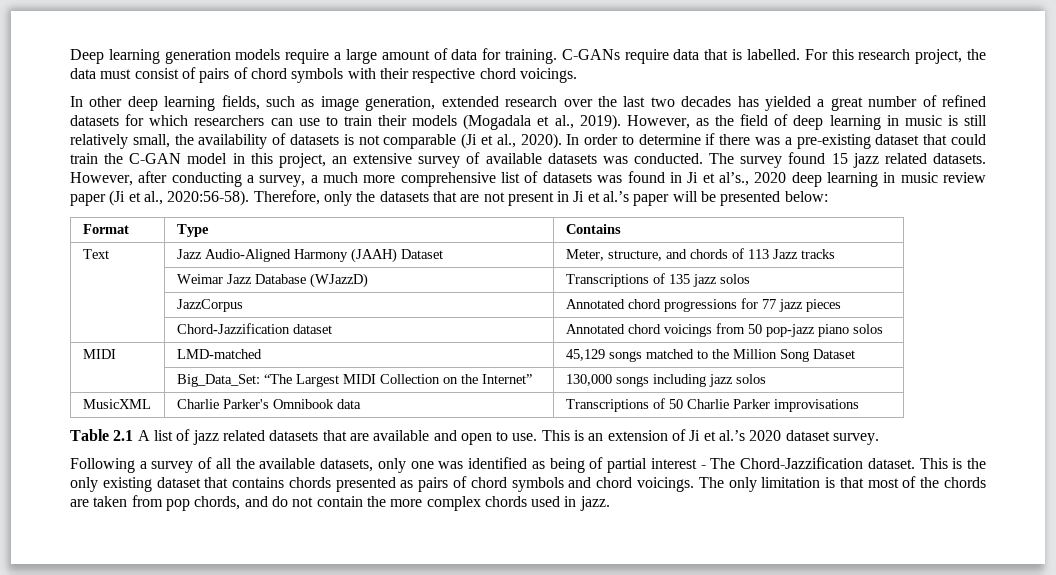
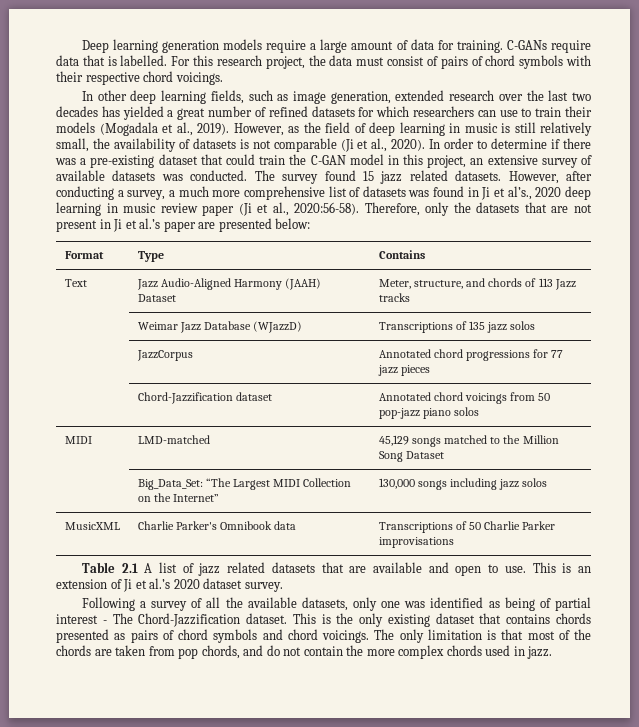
[672,191,717,202] will be -> [198,222,216,229] are

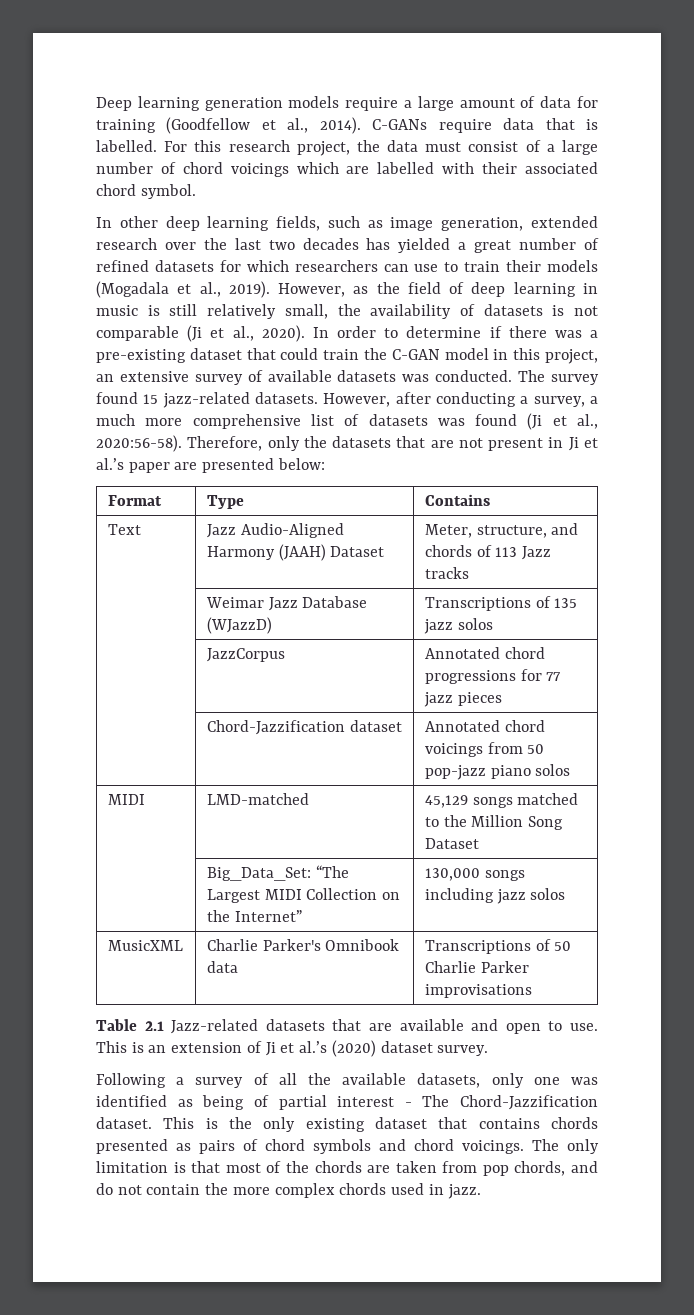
[456,40,503,53] training. -> [96,117,361,134] training (Goodfellow et al., 2014).
[440,55,591,69] [56,71,223,85] pairs of chord symbols with their respective chord voicings. -> [546,140,598,155] [96,162,599,177] [96,184,196,199] a large number of chord voicings which are labelled with their associated chord symbol.
[380,170,448,184] jazz related -> [162,392,250,408] jazz-related
[467,186,591,200] [56,202,235,216] in Ji et al’s., 2020 deep learning in music review paper -> (518, 420) none
[144,562,266,576] A list of jazz related -> [171,1019,259,1034] Jazz-related
[173,579,200,589] 2020 -> [331,1040,376,1057] (2020)

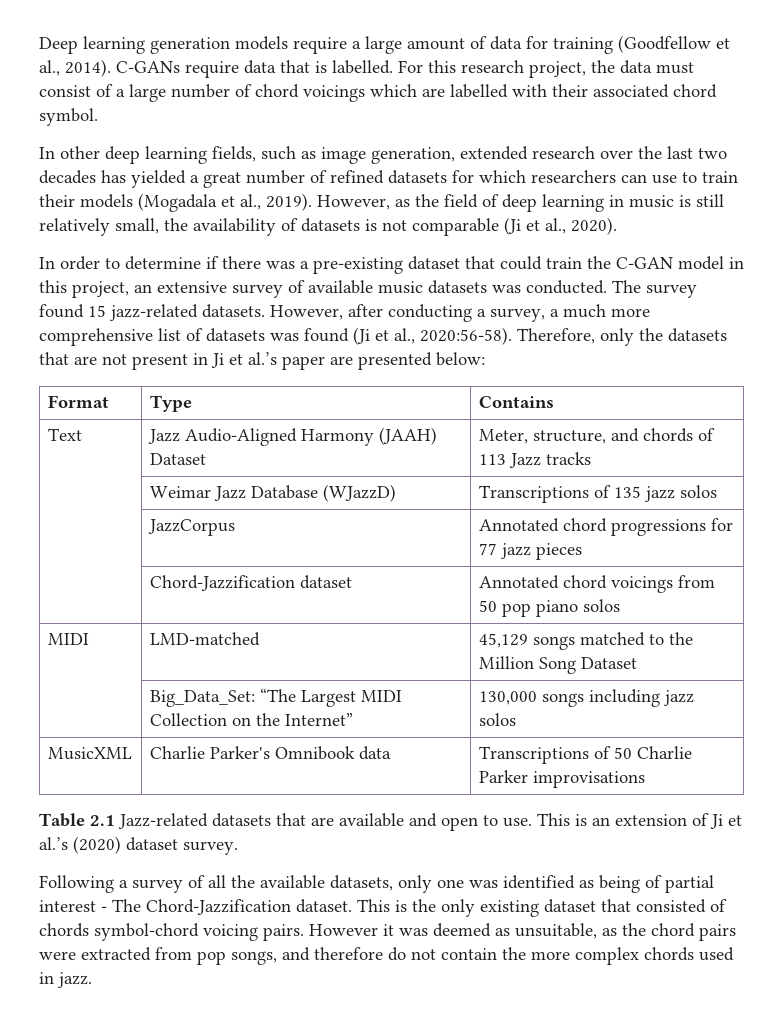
(305, 333) none -> (617, 226) //
(332, 376) none -> [378,281,423,294] music
[424,765,486,780] pop-jazz -> [501,603,531,617] pop
[478,1117,598,1129] [96,1139,599,1154] [96,1161,598,1176] contains chords presented as pairs of chord symbols and chord voicings. The only limitation is that most of the chords are taken from pop chords, and -> [636,899,727,913] [39,923,736,941] [39,947,383,965] consisted of chords symbol-chord voicing pairs. However it was deemed as unsuitable, as the chord pairs were extracted from pop songs, and therefore

